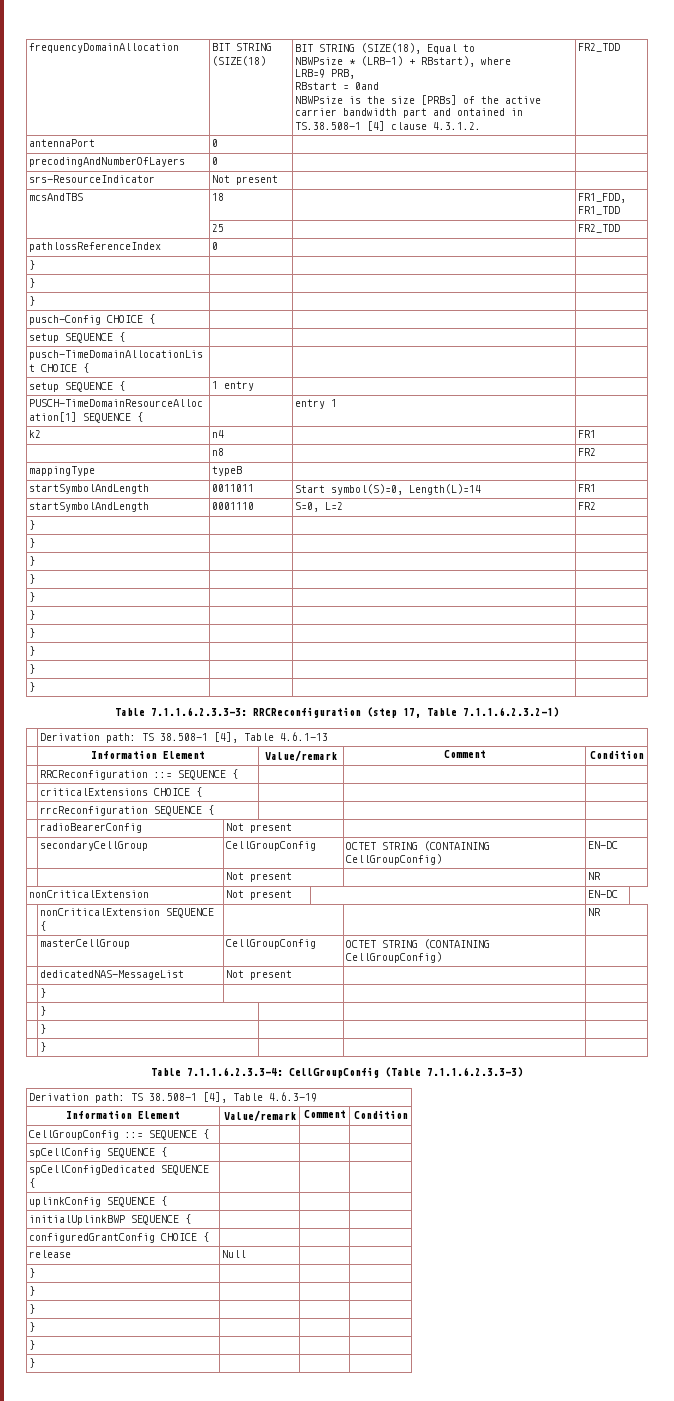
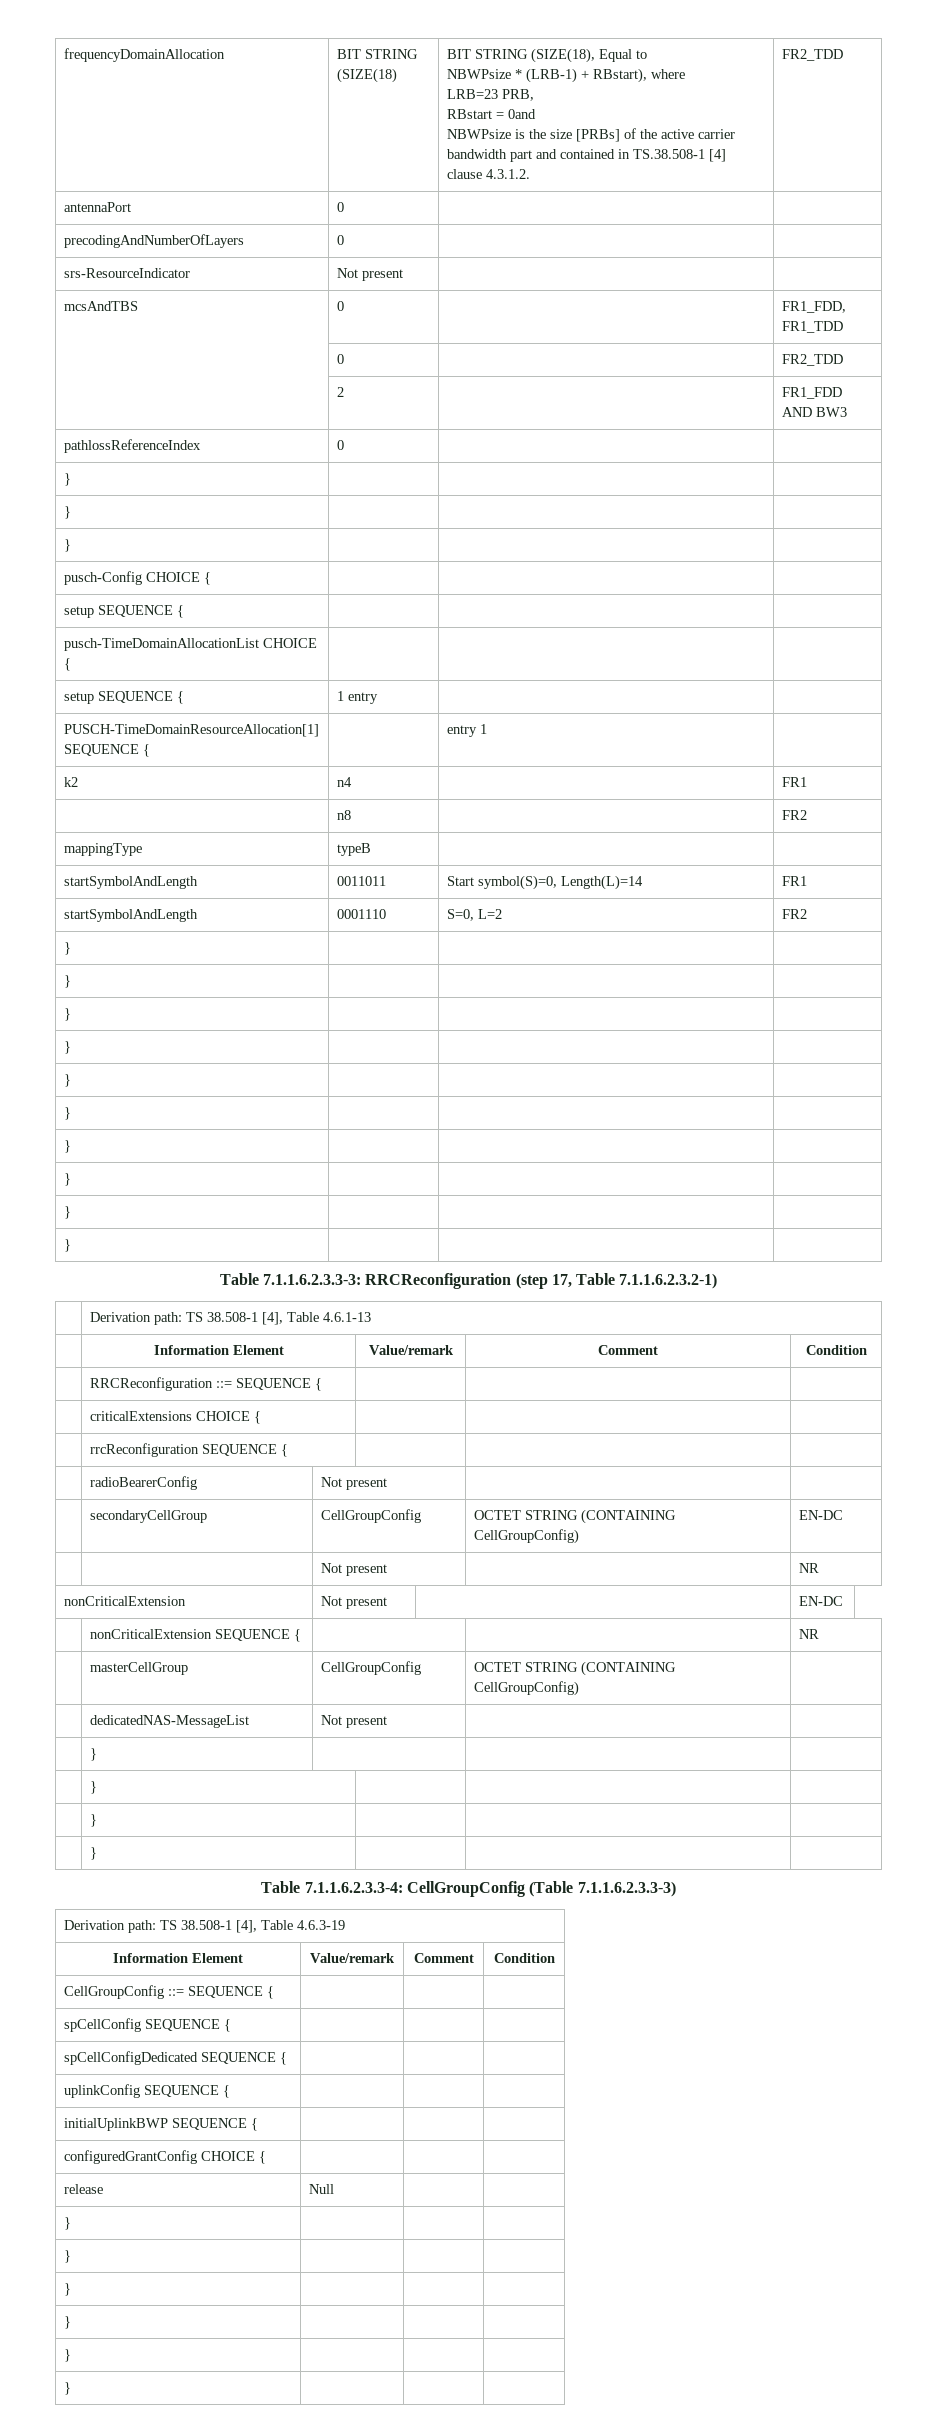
[295,69,326,78] LRB=9 -> [447,89,499,99] LRB=23
[457,108,506,116] ontained -> [560,149,616,159] contained
[212,193,225,201] 18 -> [337,301,345,311] 0
[212,224,225,232] [578,224,621,233] 25 | | FR2_TDD -> [337,354,345,364] [782,354,844,366] [337,387,345,397] [782,387,843,399] [782,407,848,417] 0 | | FR2_TDD // | 2 | | FR1_FDD AND BW3

